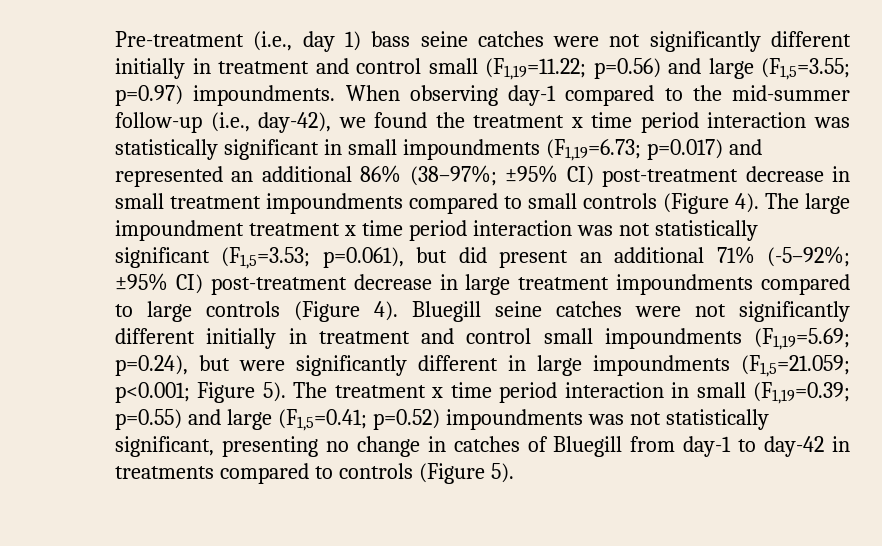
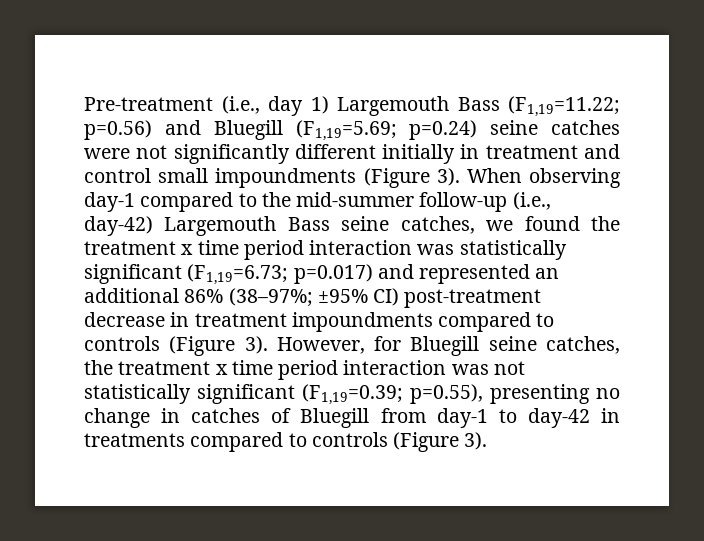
[371,31,411,47] bass -> [337,96,620,117] [84,120,478,141] Largemouth Bass (F1,19=11.22; p=0.56) and Bluegill (F1,19=5.69; p=0.24)
[485,58,850,80] [115,85,336,106] (F1,19=11.22; p=0.56) and large (F1,5=3.55; p=0.97) impoundments. -> [215,168,460,188] impoundments (Figure 3).
[258,112,332,133] day-42), -> [84,216,475,236] day-42) Largemouth Bass seine catches,
[323,139,540,160] in small impoundments -> (182, 274) none
[115,193,850,214] [115,220,244,241] small treatment impoundments compared to small controls (Figure 4). The large impoundment -> [194,312,555,332] [84,336,620,356] [84,360,113,375] treatment impoundments compared to controls (Figure 3). However, for Bluegill seine catches, the
[221,246,851,269] [115,273,850,295] [115,301,850,322] [115,328,850,350] [115,355,850,377] [115,382,850,404] [115,409,769,431] [115,436,214,457] (F1,5=3.53; p=0.061), but did present an additional 71% (-5–92%; ±95% CI) post-treatment decrease in large treatment impoundments compared to large controls (Figure 4). Bluegill seine catches were not significantly different initially in treatment and control small impoundments (F1,19=5.69; p=0.24), but were significantly different in large impoundments (F1,5=21.059; p<0.001; Figure 5). The treatment x time period interaction in small (F1,19=0.39; p=0.55) and large (F1,5=0.41; p=0.52) impoundments was not statistically significant, -> [302,384,483,405] (F1,19=0.39; p=0.55),
[490,463,514,483] 5). -> [464,432,488,450] 3).

